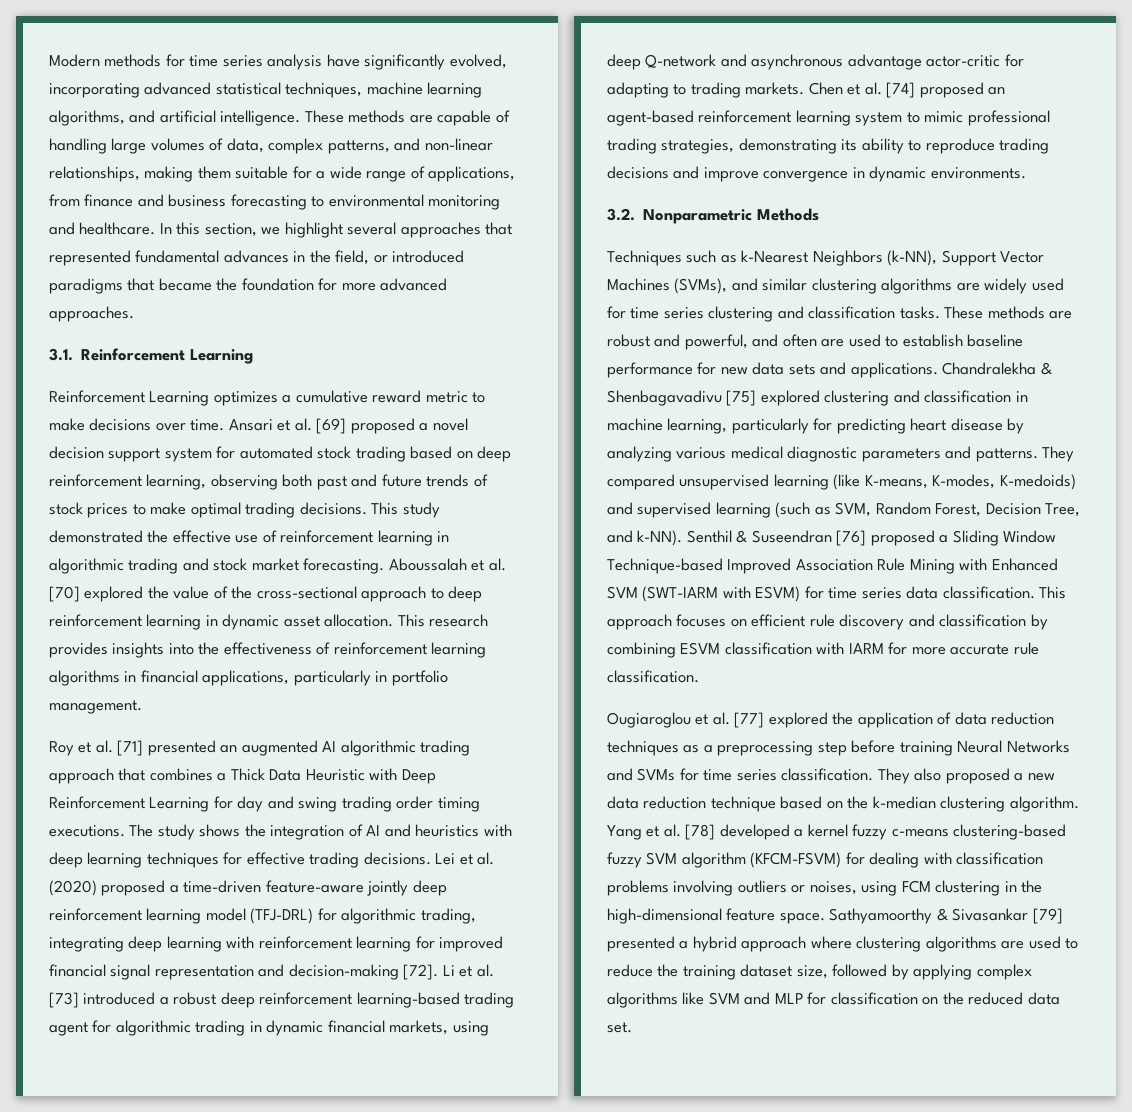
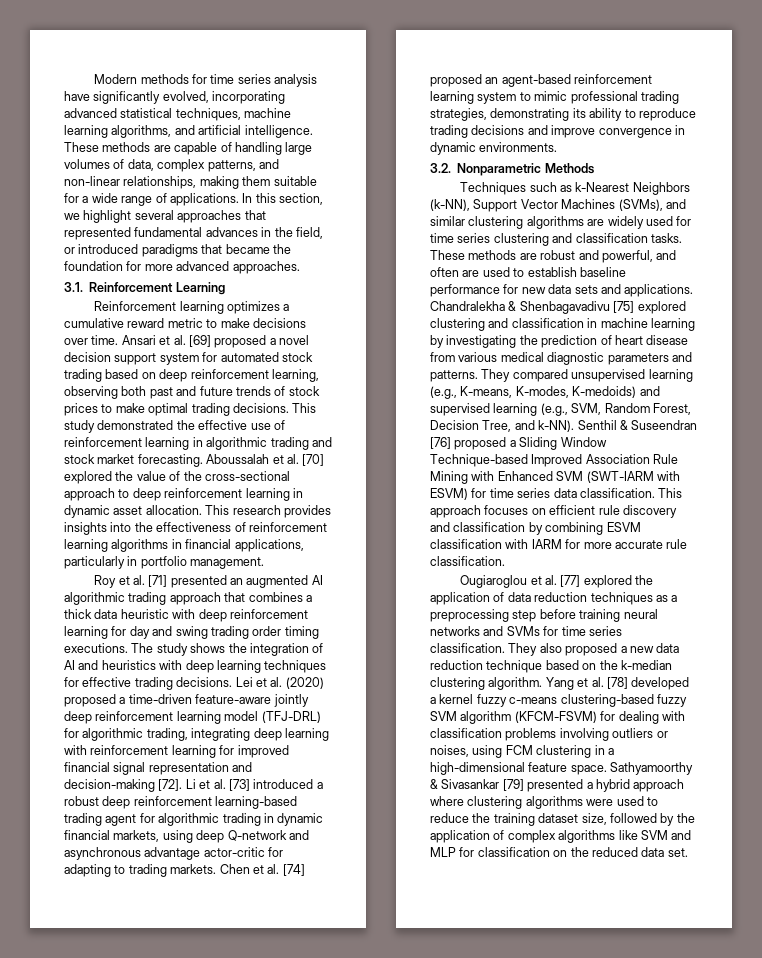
[428,166,516,182] [49,194,501,210] [49,222,156,235] applications, from finance and business forecasting to environmental monitoring and healthcare. -> [169,193,239,206] applications.
[149,391,210,406] Learning -> [179,301,224,314] learning
[230,768,436,784] [49,796,210,812] Thick Data Heuristic with Deep Reinforcement Learning -> [64,609,308,622] [64,626,108,639] thick data heuristic with deep reinforcement learning
[667,418,1025,434] [607,446,672,462] learning, particularly for predicting heart disease by analyzing -> [650,318,695,331] [430,335,689,348] [430,352,455,362] learning by investigating the prediction of heart disease from
[833,474,861,490] (like -> [430,386,457,399] (e.g.,
[775,502,831,518] (such as -> [540,403,568,416] (e.g.,
[957,740,1070,753] Neural Networks -> [623,609,658,619] [430,626,480,636] neural networks
[1021,880,1043,893] the -> [607,748,614,755] a
[1001,941,1025,949] are -> [586,799,614,806] were
[913,964,973,980] applying -> [676,813,695,823] [430,830,505,843] the application of

